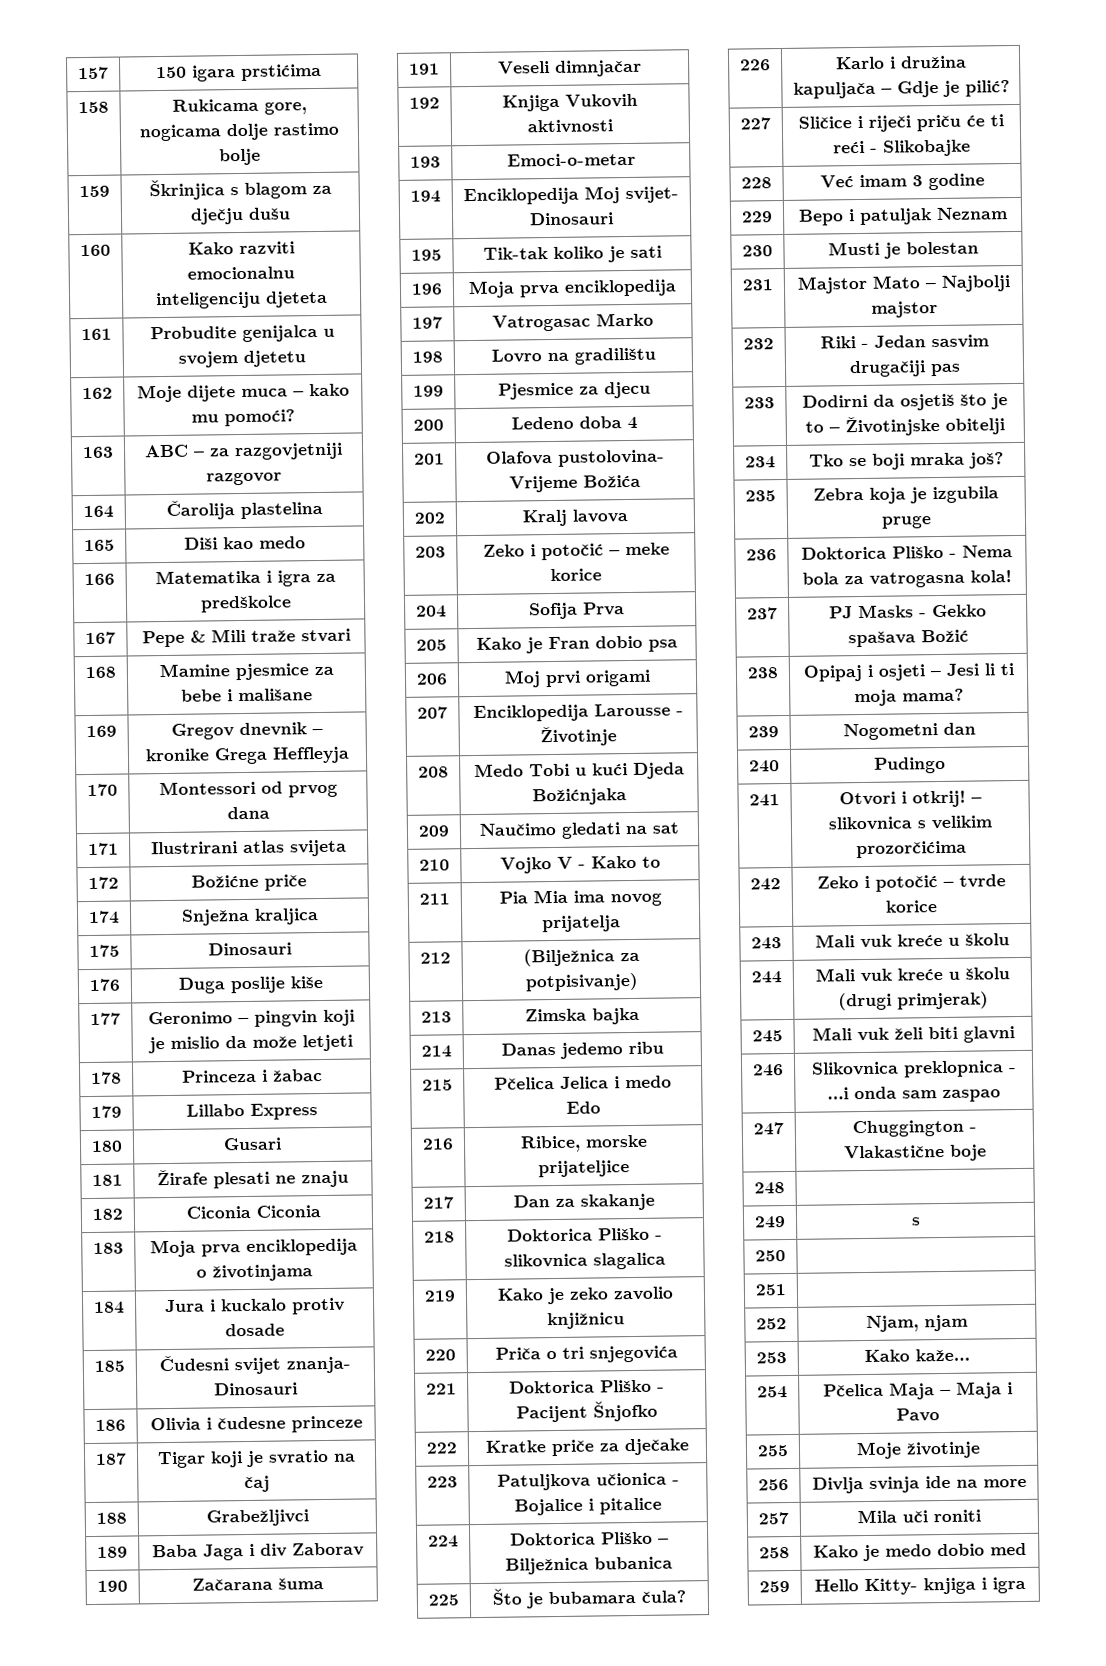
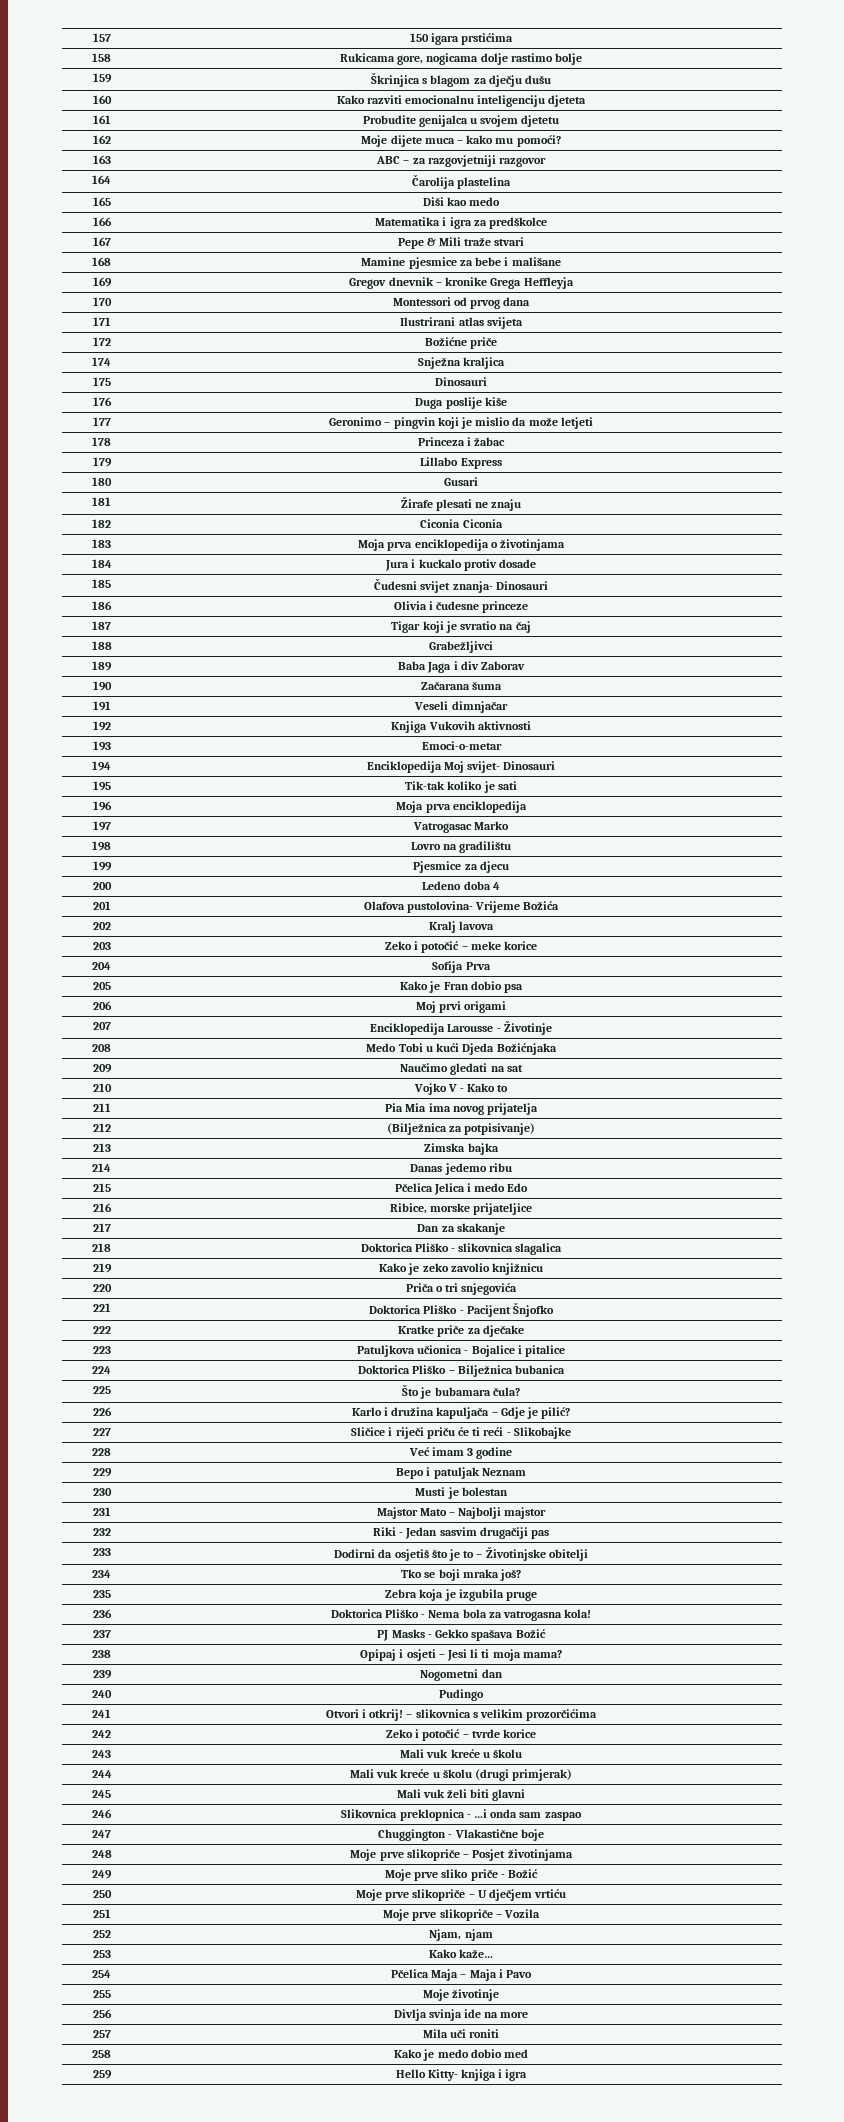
[754,1216,786,1229] [910,1217,921,1226] [755,1250,786,1262] [755,1284,786,1296] // 249 | s // 250 | // 251 | -> [350,1849,573,1861] [92,1870,112,1879] [384,1869,539,1881] [92,1890,112,1898] [355,1889,567,1901] [92,1909,111,1918] [383,1909,540,1921] Moje prve slikopriče – Posjet životinjama // 249 | Moje prve sliko priče - Božić // 250 | Moje prve slikopriče – U dječjem vrtiću // 251 | Moje prve slikopriče – Vozila

